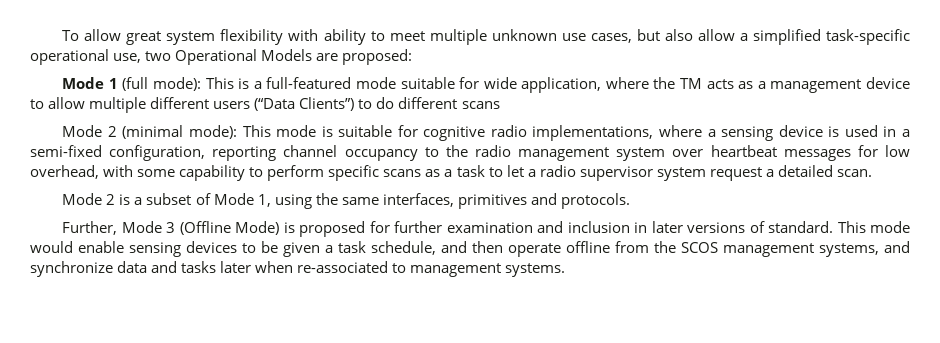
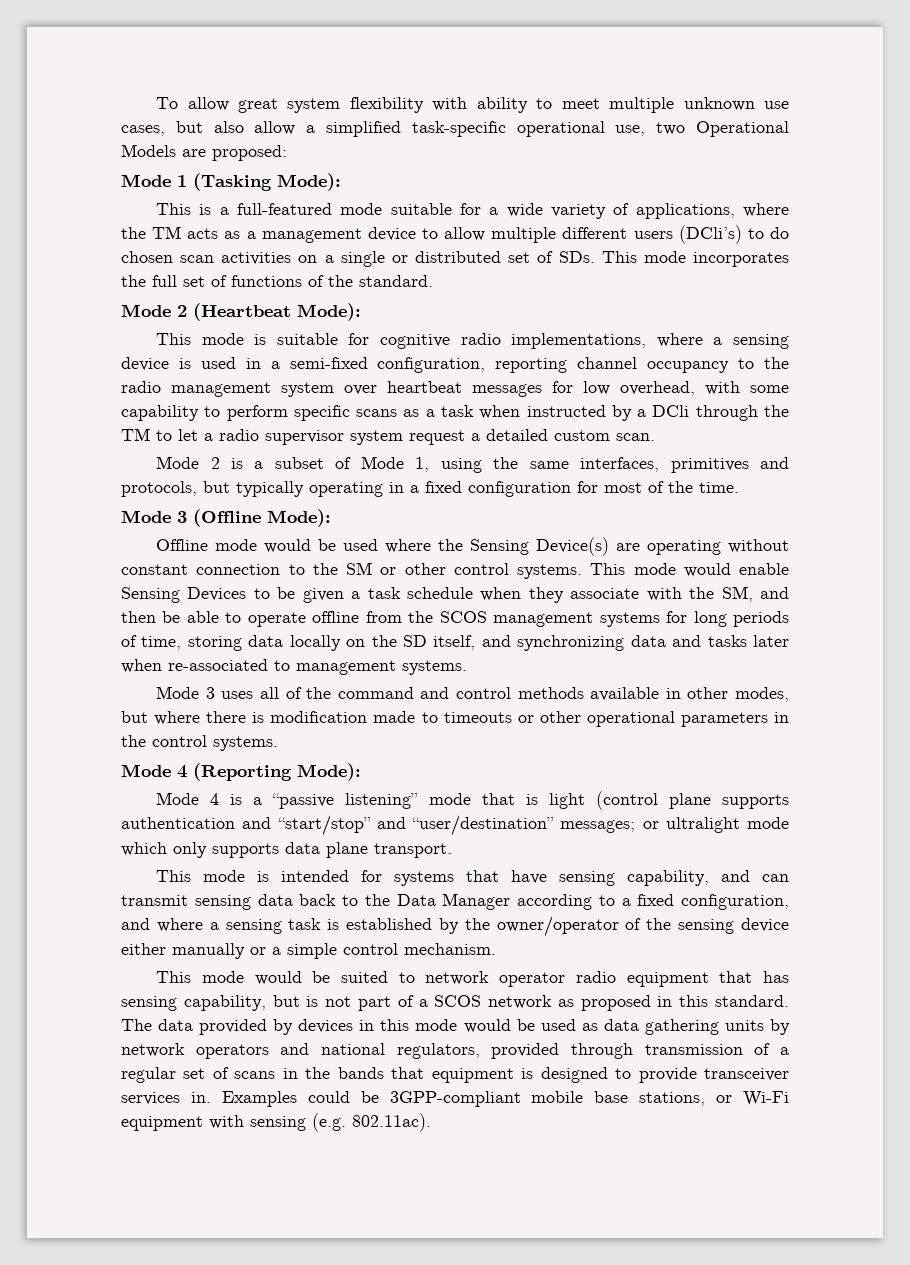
[122,77,202,91] (full mode): -> [193,173,341,191] (Tasking Mode): //
[483,77,602,93] wide application, -> [489,203,735,219] a wide variety of applications,
[254,97,500,111] [62,125,237,139] (“Data Clients”) to do different scans // Mode 2 (minimal mode): -> [678,225,789,244] [121,251,789,267] [121,275,433,287] [121,303,361,321] (DCli’s) to do chosen scan activities on a single or distributed set of SDs. This mode incorporates the full set of functions of the standard. // Mode 2 (Heartbeat Mode): //
(485, 171) none -> [479,405,790,421] [121,428,150,441] when instructed by a DCli through the TM
(833, 171) none -> [554,430,610,441] custom
[560,193,630,209] [62,221,834,237] protocols. // Further, Mode 3 (Offline Mode) is proposed for further examination and inclusion in later versions of standard. -> [121,481,739,497] [121,509,331,527] [156,537,789,556] [121,562,582,579] protocols, but typically operating in a fixed configuration for most of the time. // Mode 3 (Offline Mode): // Offline mode would be used where the Sensing Device(s) are operating without constant connection to the SM or other control systems.
[129,241,237,257] sensing devices -> [121,587,247,603] Sensing Devices
[371,241,503,255] schedule, and then -> [407,586,790,603] [121,611,242,623] schedule when they associate with the SM, and then be able to
[819,241,910,257] [30,261,113,277] systems, and synchronize -> [599,611,789,627] [121,635,625,651] systems for long periods of time, storing data locally on the SD itself, and synchronizing
(566, 270) none -> [156,686,790,702] [121,711,789,727] [121,735,278,751] [121,763,361,781] [156,791,789,810] [121,815,789,836] [121,842,452,858] [156,870,789,886] [121,893,789,910] [121,916,789,937] [121,943,496,959] [156,971,789,987] [121,995,790,1011] [121,1019,791,1035] [121,1043,789,1059] [121,1067,789,1083] [121,1091,789,1107] [121,1113,431,1132] // Mode 3 uses all of the command and control methods available in other modes, but where there is modification made to timeouts or other operational parameters in the control systems. // Mode 4 (Reporting Mode): // Mode 4 is a “passive listening” mode that is light (control plane supports authentication and “start/stop” and “user/destination” messages; or ultralight mode which only supports data plane transport. // This mode is intended for systems that have sensing capability, and can transmit sensing data back to the Data Manager according to a fixed configuration, and where a sensing task is established by the owner/operator of the sensing device either manually or a simple control mechanism. // This mode would be suited to network operator radio equipment that has sensing capability, but is not part of a SCOS network as proposed in this standard. The data provided by devices in this mode would be used as data gathering units by network operators and national regulators, provided through transmission of a regular set of scans in the bands that equipment is designed to provide transceiver services in. Examples could be 3GPP-compliant mobile base stations, or Wi-Fi equipment with sensing (e.g. 802.11ac).

